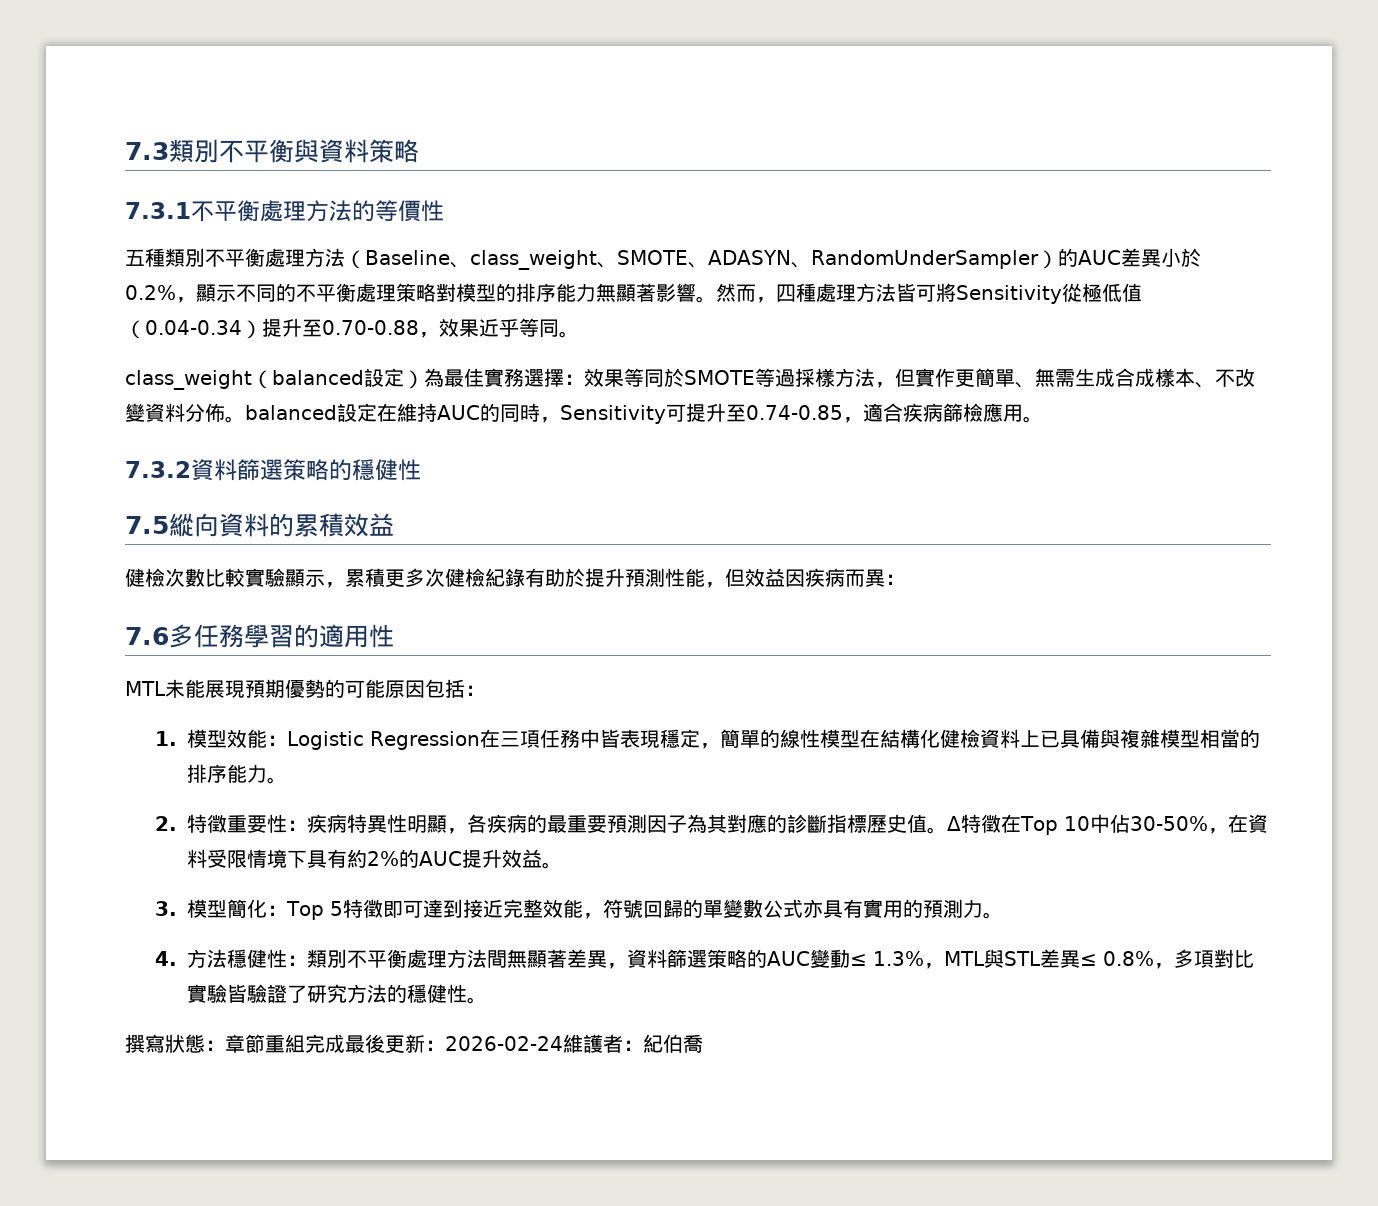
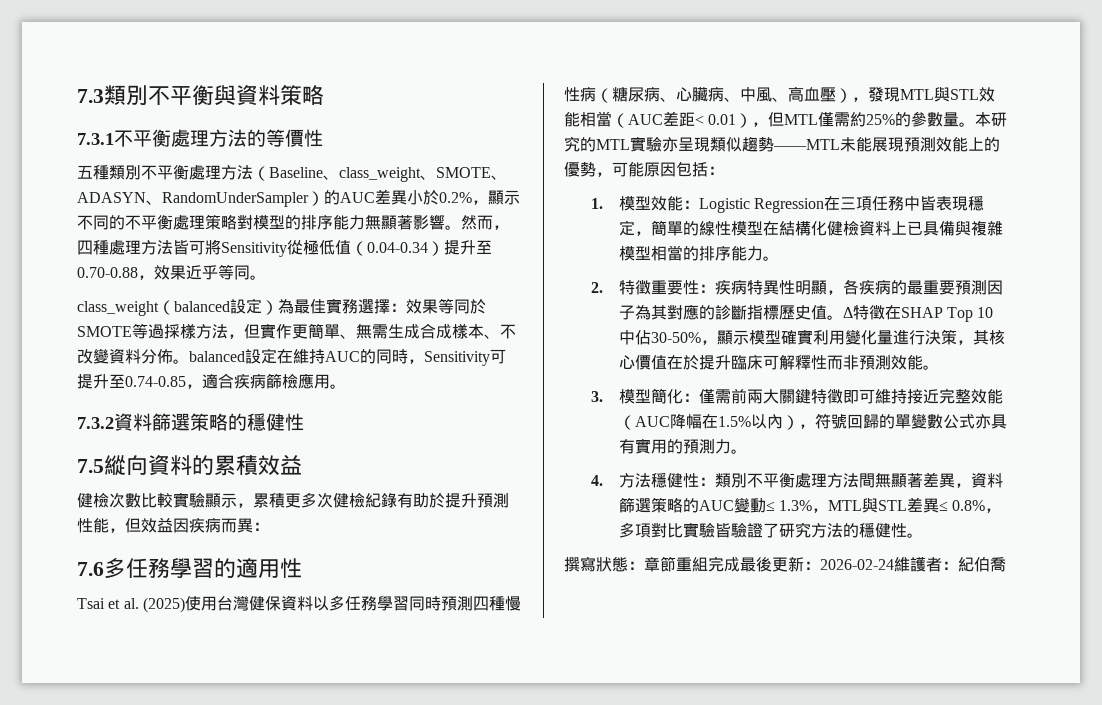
[125,679,345,698] MTL未能展現預期優勢的 -> [77,595,521,613] [564,86,995,103] [564,111,1008,128] [564,136,1000,152] [564,162,612,177] Tsai et al. (2025)使用台灣健保資料以多任務學習同時預測四種慢性病（糖尿病、心臟病、中風、高血壓），發現MTL與STL效能相當（AUC差距< 0.01），但MTL僅需約25%的參數量。本研究的MTL實驗亦呈現類似趨勢——MTL未能展現預測效能上的優勢，
(1021, 823) none -> [900,307,943,318] SHAP
[1227,814,1268,833] [186,849,542,868] 在資料受限情境下具有約2%的AUC提升效益 -> [716,329,1005,345] [618,355,923,370] 顯示模型確實利用變化量進行決策，其核心價值在於提升臨床可解釋性而非預測效能
[285,901,343,920] Top 5 -> [698,388,811,404] 僅需前兩大關鍵
[422,899,463,918] 達到 -> [874,389,907,404] 維持
(583, 908) none -> [618,414,799,430] （AUC降幅在1.5%以內）

